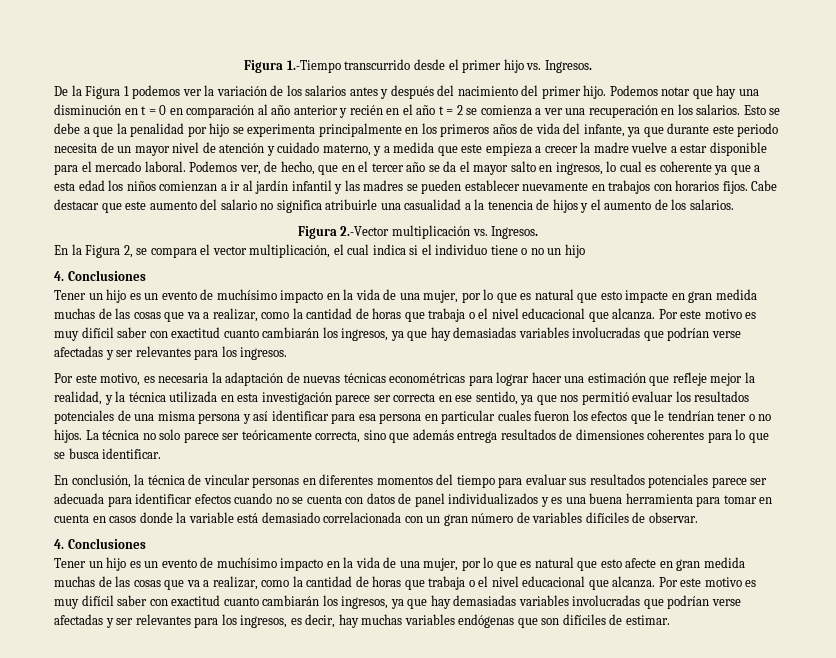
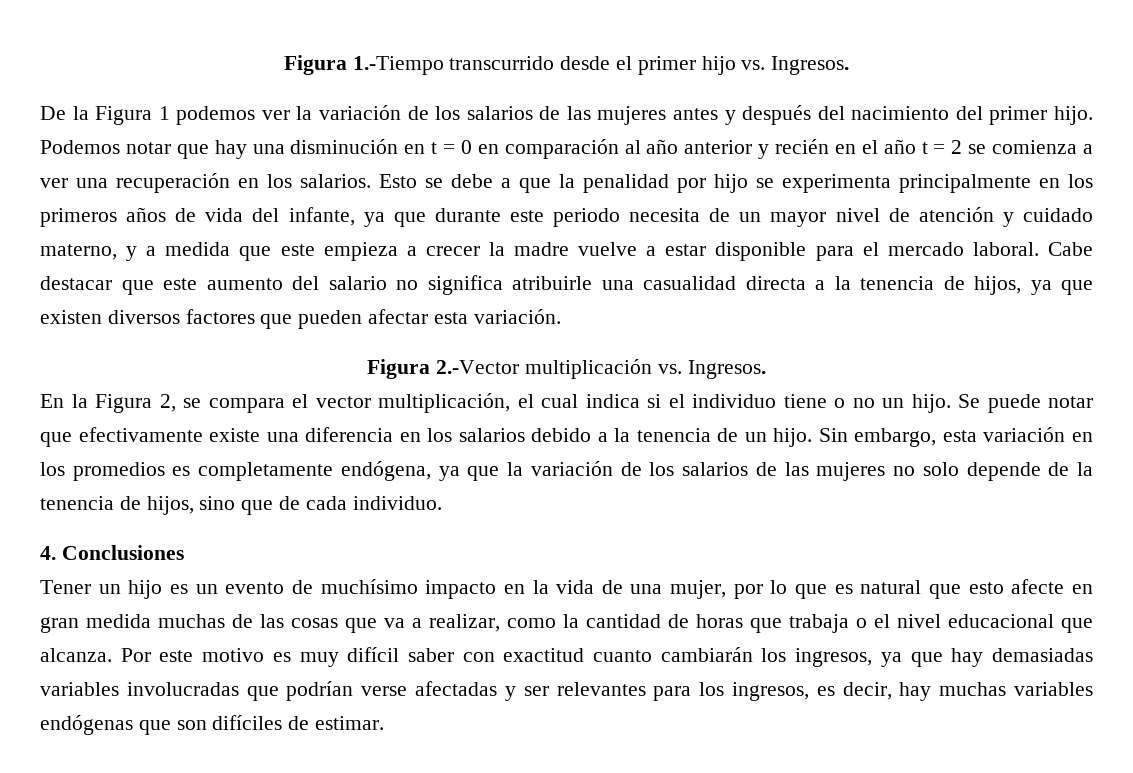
(347, 90) none -> [539,106,667,125] de las mujeres
[189,161,761,175] [54,180,748,194] Podemos ver, de hecho, que en el tercer año se da el mayor salto en ingresos, lo cual es coherente ya que a esta edad los niños comienzan a ir al jardín infantil y las madres se pueden establecer nuevamente en trabajos con horarios fijos. -> (1039, 249) none
[464,199,734,213] a la tenencia de hijos y el aumento de los salarios. -> [745,276,1093,295] [40,309,561,329] directa a la tenencia de hijos, ya que existen diversos factores que pueden afectar esta variación.
[564,244,585,258] [54,270,146,281] [54,289,757,303] [54,308,757,322] [54,327,741,341] [54,346,288,360] [54,372,755,386] [54,391,750,405] [54,410,772,424] [54,429,769,443] [54,448,162,459] [54,474,768,488] [54,493,773,507] [54,512,698,526] hijo // 4. Conclusiones // Tener un hijo es un evento de muchísimo impacto en la vida de una mujer, por lo que es natural que esto impacte en gran medida muchas de las cosas que va a realizar, como la cantidad de horas que trabaja o el nivel educacional que alcanza. Por este motivo es muy difícil saber con exactitud cuanto cambiarán los ingresos, ya que hay demasiadas variables involucradas que podrían verse afectadas y ser relevantes para los ingresos. // Por este motivo, es necesaria la adaptación de nuevas técnicas econométricas para lograr hacer una estimación que refleje mejor la realidad, y la técnica utilizada en esta investigación parece ser correcta en ese sentido, ya que nos permitió evaluar los resultados potenciales de una misma persona y así identificar para esa persona en particular cuales fueron los efectos que le tendrían tener o no hijos. La técnica no solo parece ser teóricamente correcta, sino que además entrega resultados de dimensiones coherentes para lo que se busca identificar. // En conclusión, la técnica de vincular personas en diferentes momentos del tiempo para evaluar sus resultados potenciales parece ser adecuada para identificar efectos cuando no se cuenta con datos de panel individualizados y es una buena herramienta para tomar en cuenta en casos donde la variable está demasiado correlacionada con un gran número de variables difíciles de observar. -> [911,394,1093,413] [40,427,1093,447] [40,461,1093,481] [40,496,442,515] hijo. Se puede notar que efectivamente existe una diferencia en los salarios debido a la tenencia de un hijo. Sin embargo, esta variación en los promedios es completamente endógena, ya que la variación de los salarios de las mujeres no solo depende de la tenencia de hijos, sino que de cada individuo.

